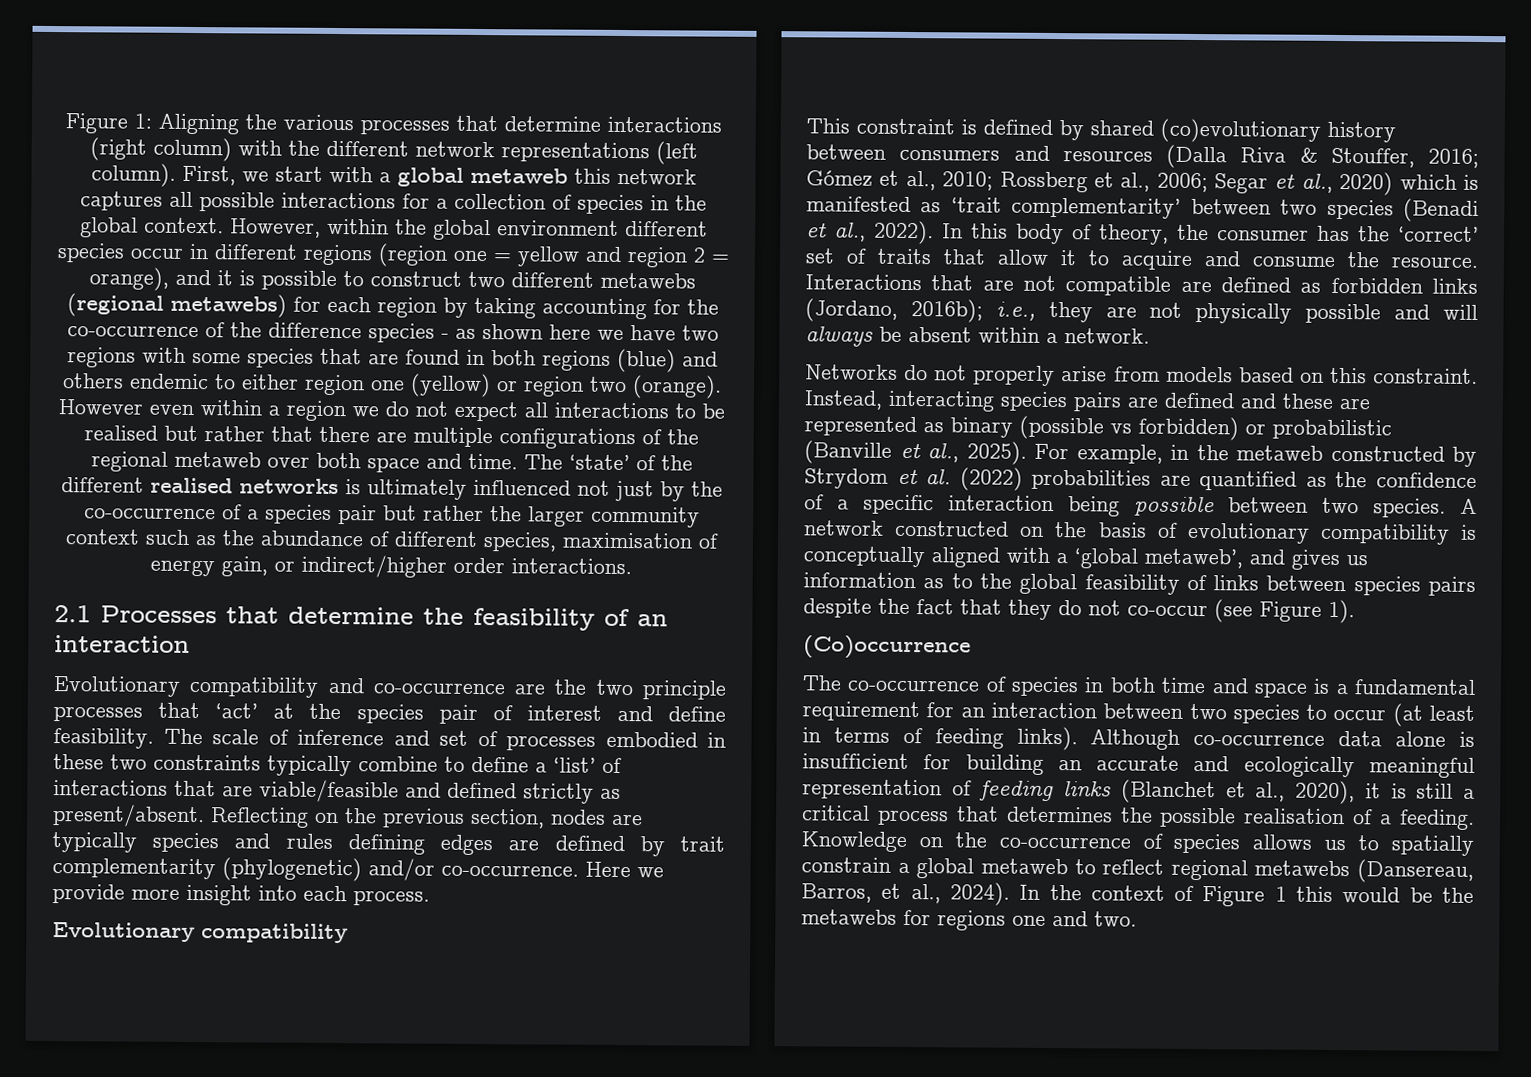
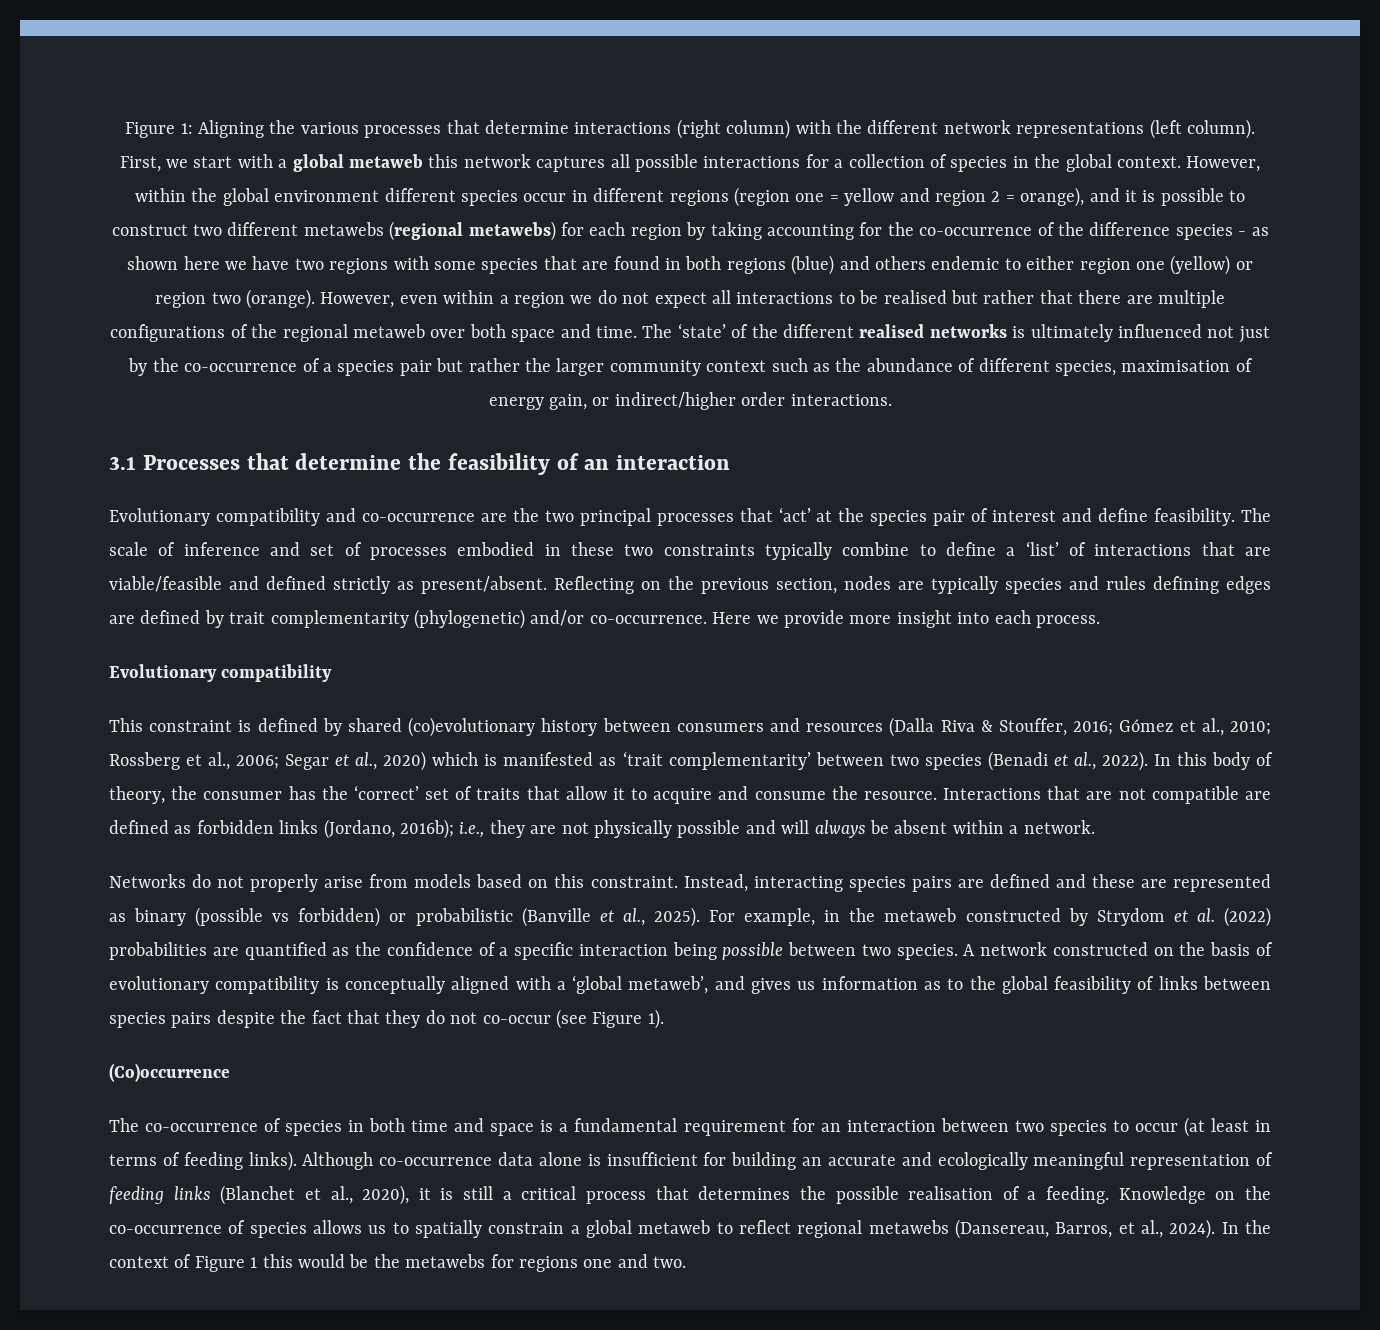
[58,399,143,415] However -> [320,292,395,308] However,
[54,605,91,623] 2.1 -> [109,456,136,470] 3.1
[642,680,727,700] principle -> [579,508,651,526] principal

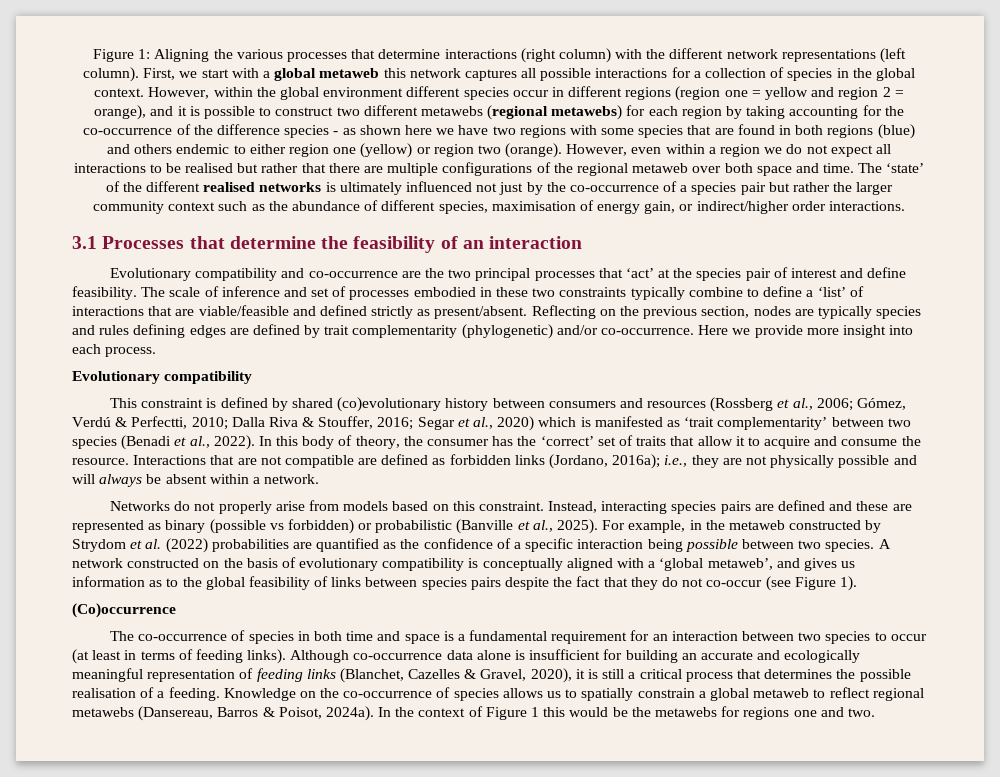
[889,717,1272,737] [109,752,280,770] (Dalla Riva & Stouffer, 2016; Gómez et al., 2010; Rossberg et al., 2006; -> [710,397,906,412] [72,416,414,430] (Rossberg et al., 2006; Gómez, Verdú & Perfectti, 2010; Dalla Riva & Stouffer, 2016;
[400,819,454,839] 2016b); -> [612,454,661,469] 2016a);
[220,1185,353,1205] (Blanchet et al., -> [339,668,527,683] (Blanchet, Cazelles & Gravel,
[1055,1219,1216,1239] Barros, et al., 2024). -> [217,706,374,721] Barros & Poisot, 2024a).

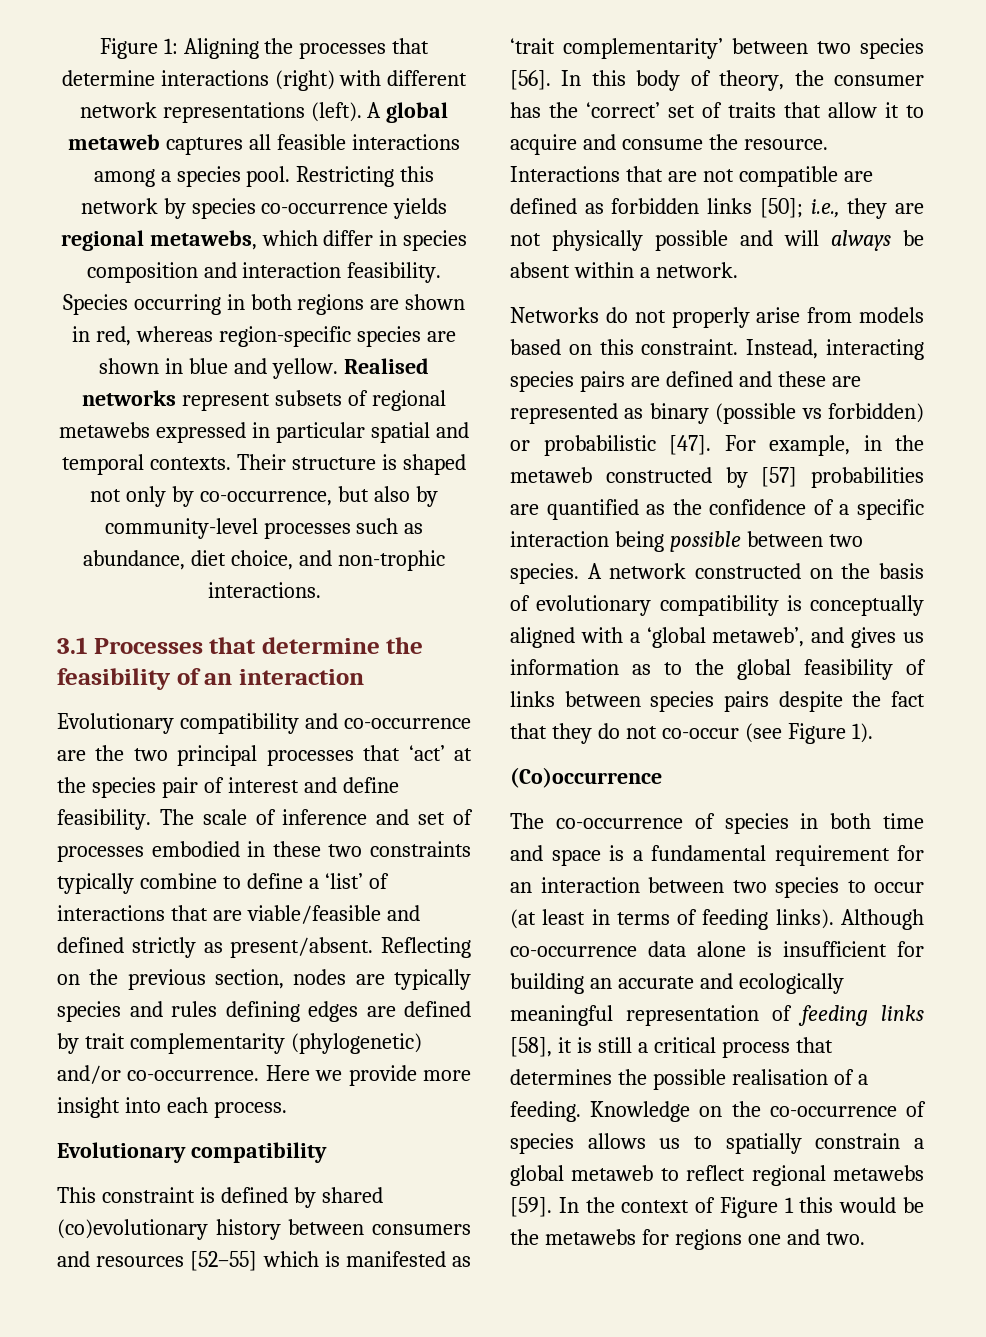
[236,49,283,59] various -> (294, 46) none
[520,48,906,63] [83,67,915,82] [94,86,904,101] [94,105,904,120] [83,124,915,139] [107,143,891,158] [73,162,925,176] [105,181,894,195] [93,200,826,214] (right column) with the different network representations (left column). First, we start with a global metaweb this network captures all possible interactions for a collection of species in the global context. However, within the global environment different species occur in different regions (region one = yellow and region 2 = orange), and it is possible to construct two different metawebs (regional metawebs) for each region by taking accounting for the co-occurrence of the difference species - as shown here we have two regions with some species that are found in both regions (blue) and others endemic to either region one (yellow) or region two (orange). However, even within a region we do not expect all interactions to be realised but rather that there are multiple configurations of the regional metaweb over both space and time. The ‘state’ of the different realised networks is ultimately influenced not just by the co-occurrence of a species pair but rather the larger community context such as the abundance of different species, maximisation of energy gain, or indirect/higher order -> [274,70,468,91] [79,102,449,123] [68,134,460,155] [93,166,435,187] [80,198,448,219] [60,230,468,251] [86,262,442,283] [62,294,466,315] [72,326,456,347] [99,358,429,379] [82,390,446,411] [59,422,469,443] [62,454,466,475] [90,486,438,507] [104,518,424,539] [83,550,445,571] (right) with different network representations (left). A global metaweb captures all feasible interactions among a species pool. Restricting this network by species co-occurrence yields regional metawebs, which differ in species composition and interaction feasibility. Species occurring in both regions are shown in red, whereas region-specific species are shown in blue and yellow. Realised networks represent subsets of regional metawebs expressed in particular spatial and temporal contexts. Their structure is shaped not only by co-occurrence, but also by community-level processes such as abundance, diet choice, and non-trophic
[710,397,906,412] [72,416,535,431] (Rossberg et al., 2006; Gómez, Verdú & Perfectti, 2010; Dalla Riva & Stouffer, 2016; Segar et al., 2020) -> [190,1251,258,1271] [52–55]
[121,435,255,450] (Benadi et al., 2022). -> [510,70,551,90] [56].
[549,454,661,469] (Jordano, 2016a); -> [759,198,803,218] [50];
[456,519,599,534] (Banville et al., 2025). -> [669,435,711,455] [47].
[72,538,208,553] Strydom et al. (2022) -> [761,467,798,487] [57]
[339,668,572,683] (Blanchet, Cazelles & Gravel, 2020), -> [510,1037,552,1057] [58],
[138,706,374,721] (Dansereau, Barros & Poisot, 2024a). -> [510,1197,552,1217] [59].

